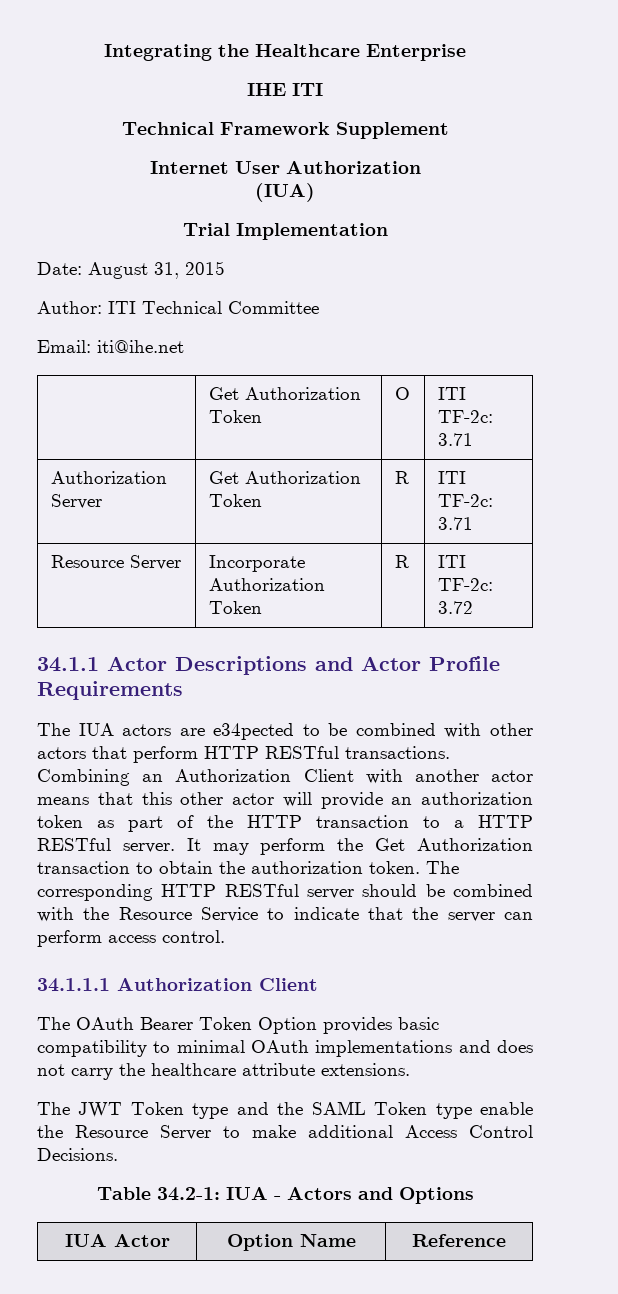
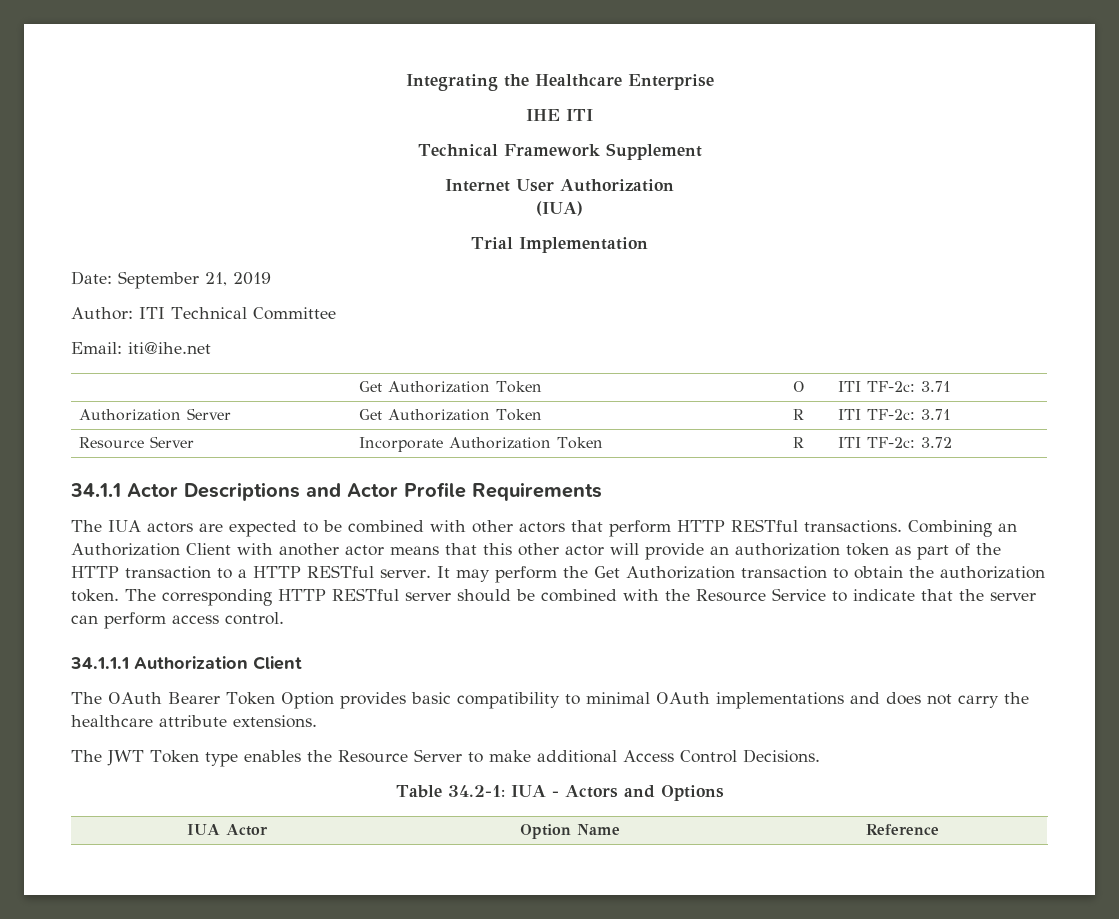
[88,261,225,279] August 31, 2015 -> [118,271,271,289] September 21, 2019
[213,723,295,740] e34pected -> [229,520,297,537] expected
[236,1101,534,1119] and the SAML Token type enable -> [243,750,301,762] enables

